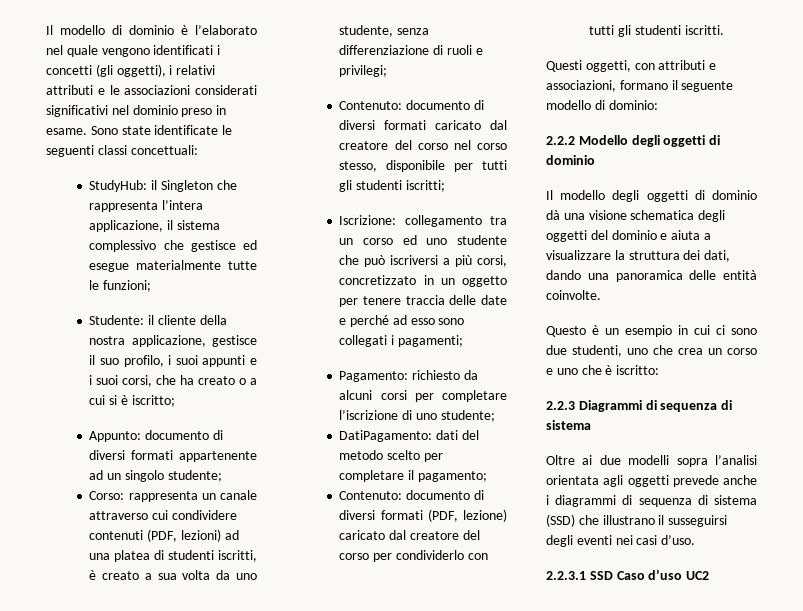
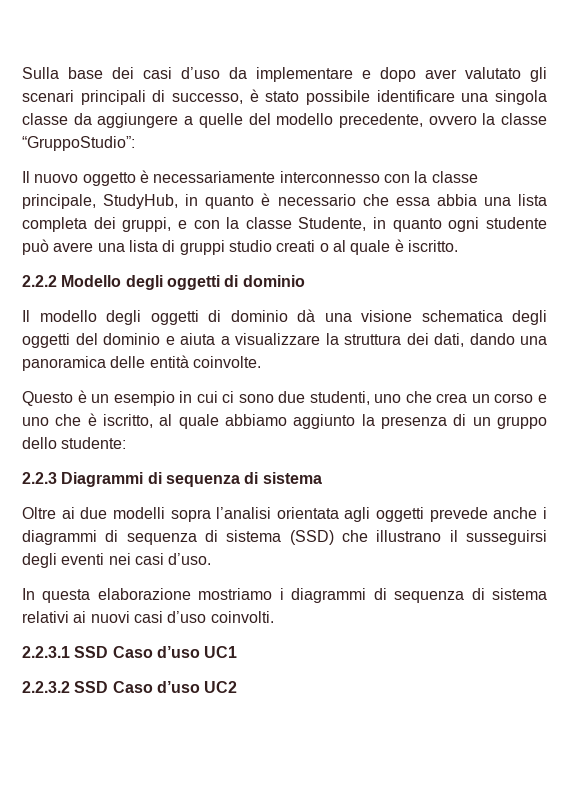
[46,25,257,35] [46,45,221,57] [46,64,216,77] [46,85,257,95] [46,105,227,117] [46,125,233,135] [46,145,198,157] [89,180,237,192] [89,200,204,212] [89,220,220,232] [89,240,257,252] [89,260,257,272] [89,280,152,292] [89,315,227,325] [89,335,257,347] [89,355,257,367] [89,375,257,387] [89,395,175,407] [89,430,223,442] [89,450,257,462] [89,470,222,482] [89,490,257,502] [89,510,237,520] [89,529,239,542] [89,550,257,562] [89,570,257,580] [339,25,430,37] [339,45,483,55] [339,65,388,77] [339,100,484,110] [339,120,507,130] [339,140,507,150] [339,160,507,172] [339,180,445,192] [339,215,507,227] [339,235,507,245] [339,255,507,267] [339,275,507,287] [339,295,507,307] [339,315,465,327] [339,335,463,347] [339,370,478,382] [339,390,507,402] [339,410,495,422] [339,430,479,442] [339,450,443,462] [339,470,487,482] [339,490,484,500] [339,509,507,522] [339,530,480,540] [339,550,488,562] [589,25,724,37] [546,60,717,72] [546,80,734,92] [546,100,658,110] Il modello di dominio è l’elaborato nel quale vengono identificati i concetti (gli oggetti), i relativi attributi e le associazioni considerati significativi nel dominio preso in esame. Sono state identificate le seguenti classi concettuali: // StudyHub: il Singleton che rappresenta l’intera applicazione, il sistema complessivo che gestisce ed esegue materialmente tutte le funzioni; // Studente: il cliente della nostra applicazione, gestisce il suo profilo, i suoi appunti e i suoi corsi, che ha creato o a cui si è iscritto; // Appunto: documento di diversi formati appartenente ad un singolo studente; // Corso: rappresenta un canale attraverso cui condividere contenuti (PDF, lezioni) ad una platea di studenti iscritti, è creato a sua volta da uno studente, senza differenziazione di ruoli e privilegi; // Contenuto: documento di diversi formati caricato dal creatore del corso nel corso stesso, disponibile per tutti gli studenti iscritti; // Iscrizione: collegamento tra un corso ed uno studente che può iscriversi a più corsi, concretizzato in un oggetto per tenere traccia delle date e perché ad esso sono collegati i pagamenti; // Pagamento: richiesto da alcuni corsi per completare l’iscrizione di uno studente; // DatiPagamento: dati del metodo scelto per completare il pagamento; // Contenuto: documento di diversi formati (PDF, lezione) caricato dal creatore del corso per condividerlo con tutti gli studenti iscritti. // Questi oggetti, con attributi e associazioni, formano il seguente modello di dominio: -> [22,67,547,82] [22,89,547,105] [22,113,547,128] [22,136,135,151] [22,170,478,186] [22,193,548,209] [22,217,547,232] [22,239,458,255] Sulla base dei casi d’uso da implementare e dopo aver valutato gli scenari principali di successo, è stato possibile identificare una singola classe da aggiungere a quelle del modello precedente, ovvero la classe “GruppoStudio”: // Il nuovo oggetto è necessariamente interconnesso con la classe principale, StudyHub, in quanto è necessario che essa abbia una lista completa dei gruppi, e con la classe Studente, in quanto ogni studente può avere una lista di gruppi studio creati o al quale è iscritto.
[616,365,660,375] iscritto: -> [103,414,547,429] [22,437,127,449] iscritto, al quale abbiamo aggiunto la presenza di un gruppo dello studente:
(696, 540) none -> [22,588,547,603] [22,611,274,623] // In questa elaborazione mostriamo i diagrammi di sequenza di sistema relativi ai nuovi casi d’uso coinvolti.
(683, 574) none -> [204,646,238,658] [22,681,200,693] UC1 // 2.2.3.2 SSD Caso d’uso

